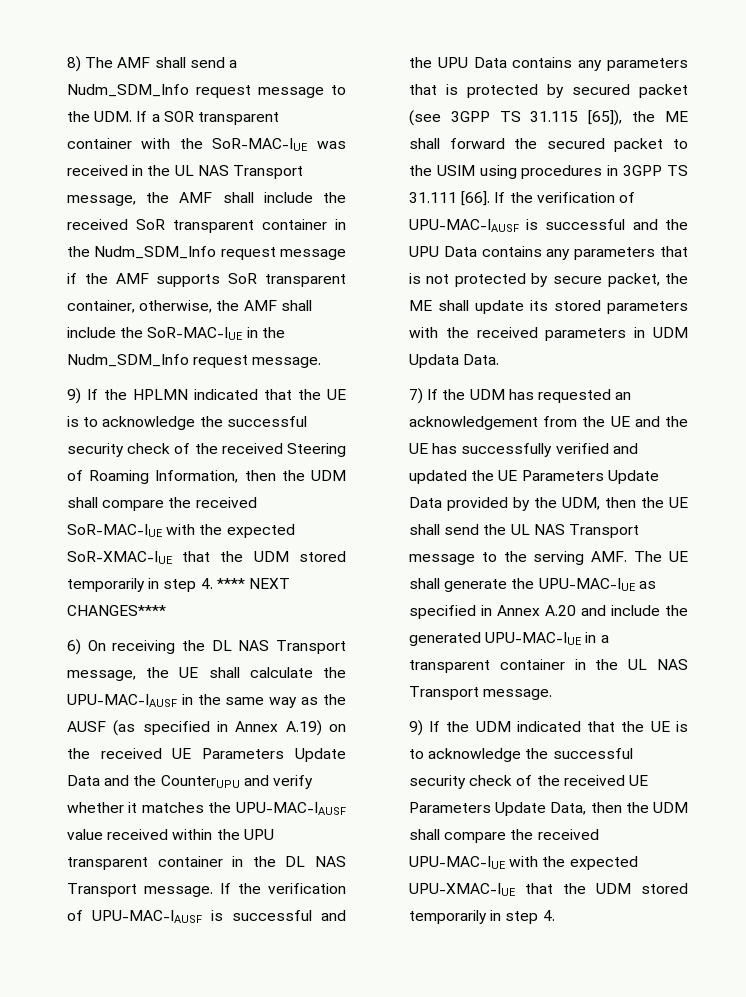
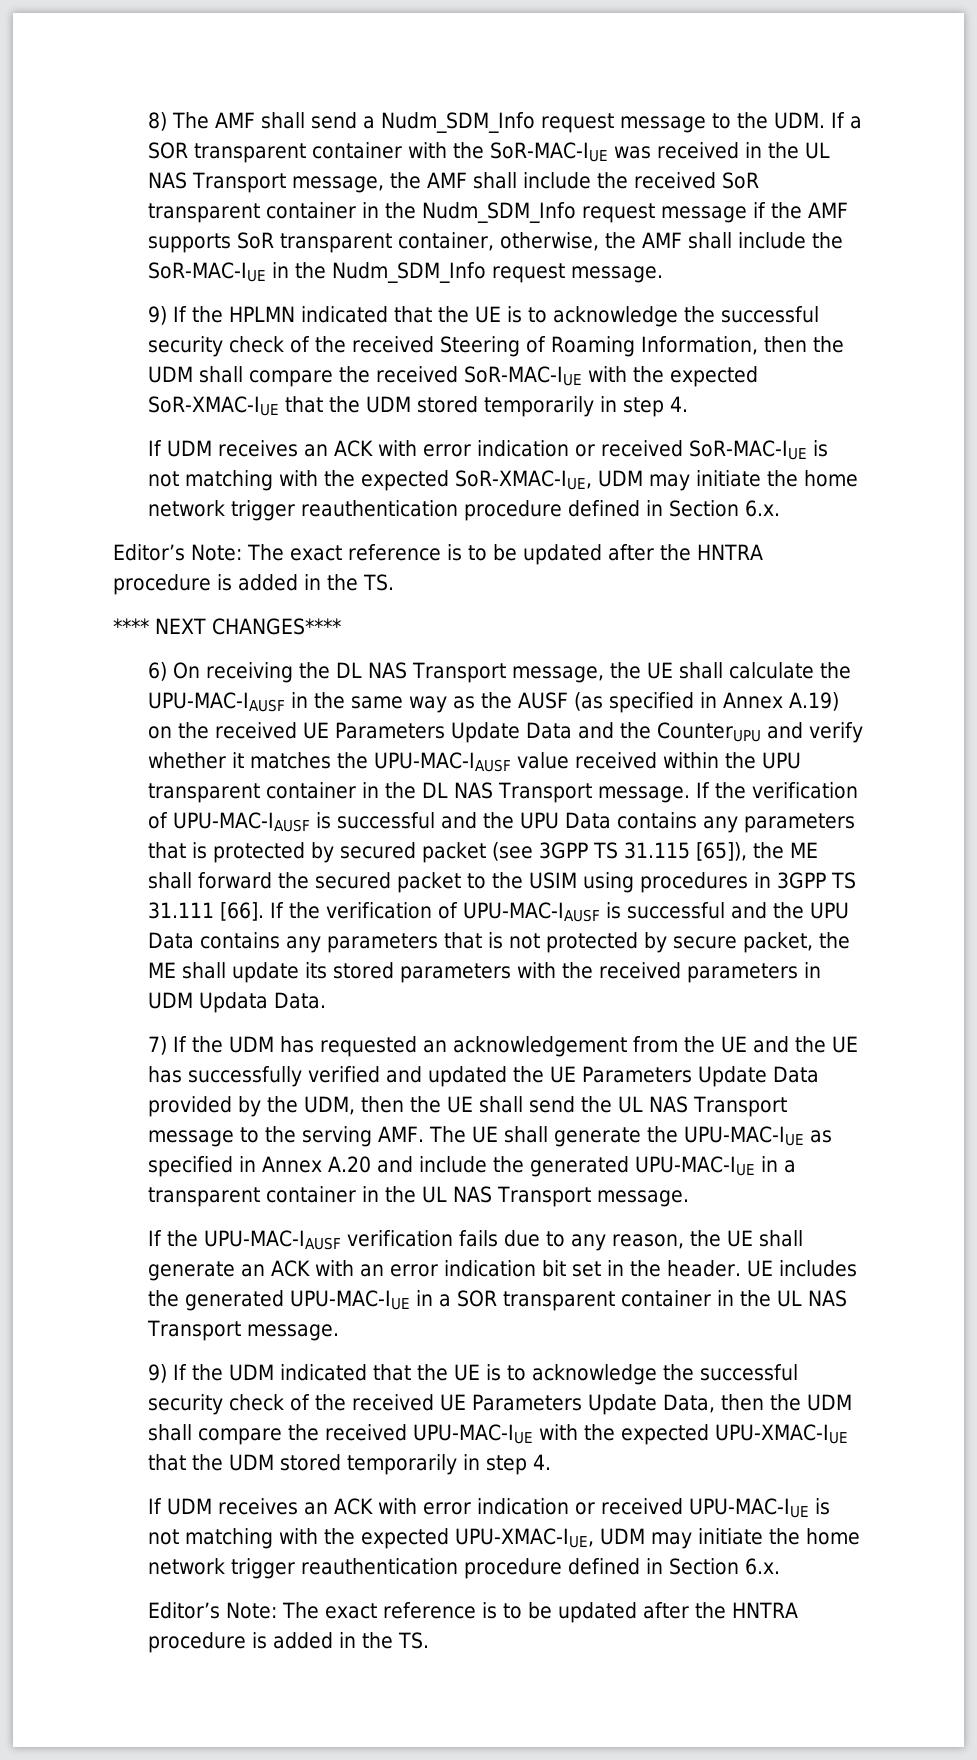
(213, 583) none -> [148,440,829,460] [148,470,859,491] [148,500,781,521] [113,544,763,565] [113,574,394,595] // If UDM receives an ACK with error indication or received SoR-MAC-IUE is not matching with the expected SoR-XMAC-IUE, UDM may initiate the home network trigger reauthentication procedure defined in Section 6.x. // Editor’s Note: The exact reference is to be updated after the HNTRA procedure is added in the TS. //
(553, 694) none -> [148,1230,804,1251] [148,1260,858,1281] [148,1290,848,1311] [147,1320,340,1341] // If the UPU-MAC-IAUSF verification fails due to any reason, the UE shall generate an ACK with an error indication bit set in the header. UE includes the generated UPU-MAC-IUE in a SOR transparent container in the UL NAS Transport message.
(555, 915) none -> [148,1498,831,1518] [148,1528,861,1549] [148,1558,781,1579] [148,1602,799,1623] [148,1632,430,1653] // If UDM receives an ACK with error indication or received UPU-MAC-IUE is not matching with the expected UPU-XMAC-IUE, UDM may initiate the home network trigger reauthentication procedure defined in Section 6.x. // Editor’s Note: The exact reference is to be updated after the HNTRA procedure is added in the TS.

